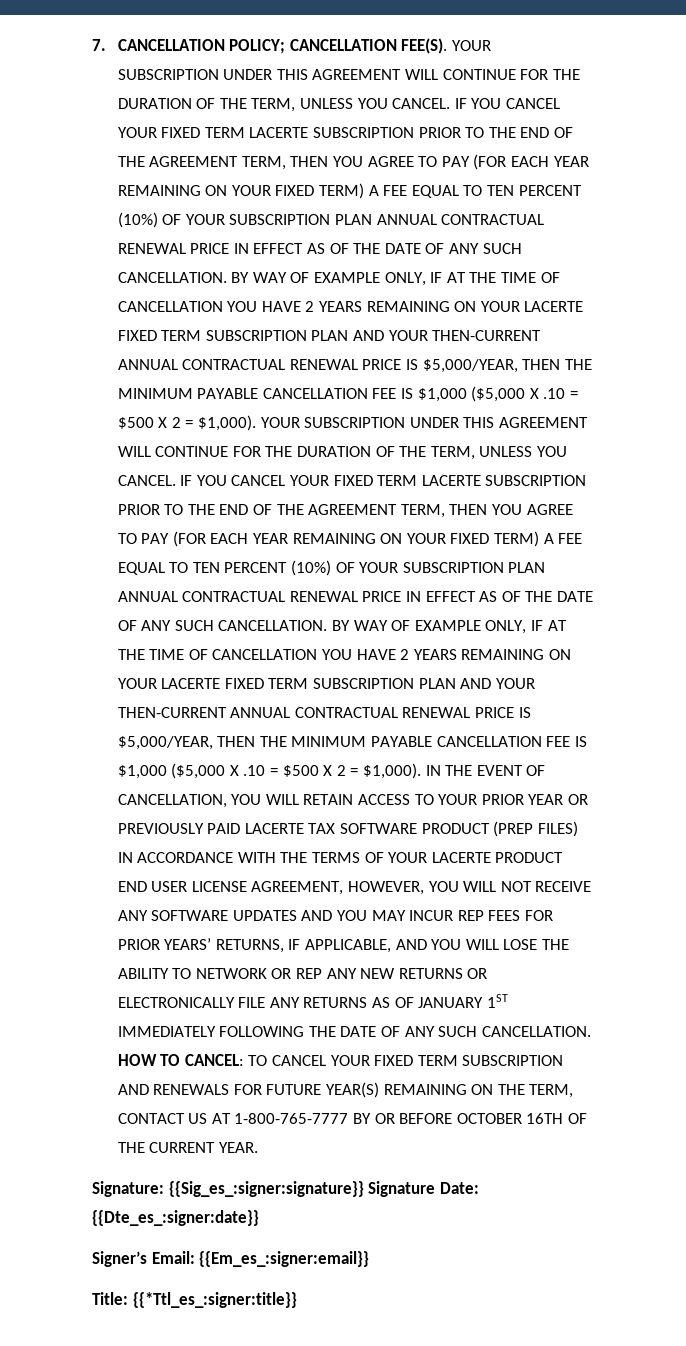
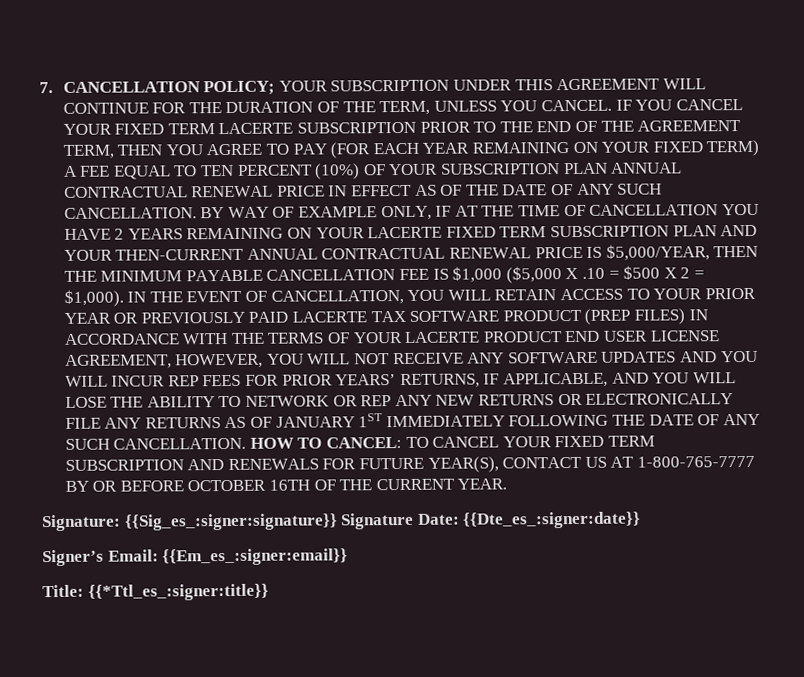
[289,38,492,54] [117,69,580,80] [117,98,561,112] [117,127,574,138] [117,154,589,170] [117,183,582,199] [117,212,545,228] [117,243,522,254] [117,272,560,286] [117,301,584,312] [117,330,542,341] [117,359,592,373] [117,386,579,402] [117,415,257,431] CANCELLATION FEE(S). YOUR SUBSCRIPTION UNDER THIS AGREEMENT WILL CONTINUE FOR THE DURATION OF THE TERM, UNLESS YOU CANCEL. IF YOU CANCEL YOUR FIXED TERM LACERTE SUBSCRIPTION PRIOR TO THE END OF THE AGREEMENT TERM, THEN YOU AGREE TO PAY (FOR EACH YEAR REMAINING ON YOUR FIXED TERM) A FEE EQUAL TO TEN PERCENT (10%) OF YOUR SUBSCRIPTION PLAN ANNUAL CONTRACTUAL RENEWAL PRICE IN EFFECT AS OF THE DATE OF ANY SUCH CANCELLATION. BY WAY OF EXAMPLE ONLY, IF AT THE TIME OF CANCELLATION YOU HAVE 2 YEARS REMAINING ON YOUR LACERTE FIXED TERM SUBSCRIPTION PLAN AND YOUR THEN-CURRENT ANNUAL CONTRACTUAL RENEWAL PRICE IS $5,000/YEAR, THEN THE MINIMUM PAYABLE CANCELLATION FEE IS $1,000 ($5,000 X .10 = $500 X 2 = $1,000). -> (276, 88) none
[371,910,406,921] MAY -> [64,375,108,387] WILL
[326,1082,574,1098] YEAR(S) REMAINING ON THE TERM, -> [427,456,499,473] YEAR(S),

